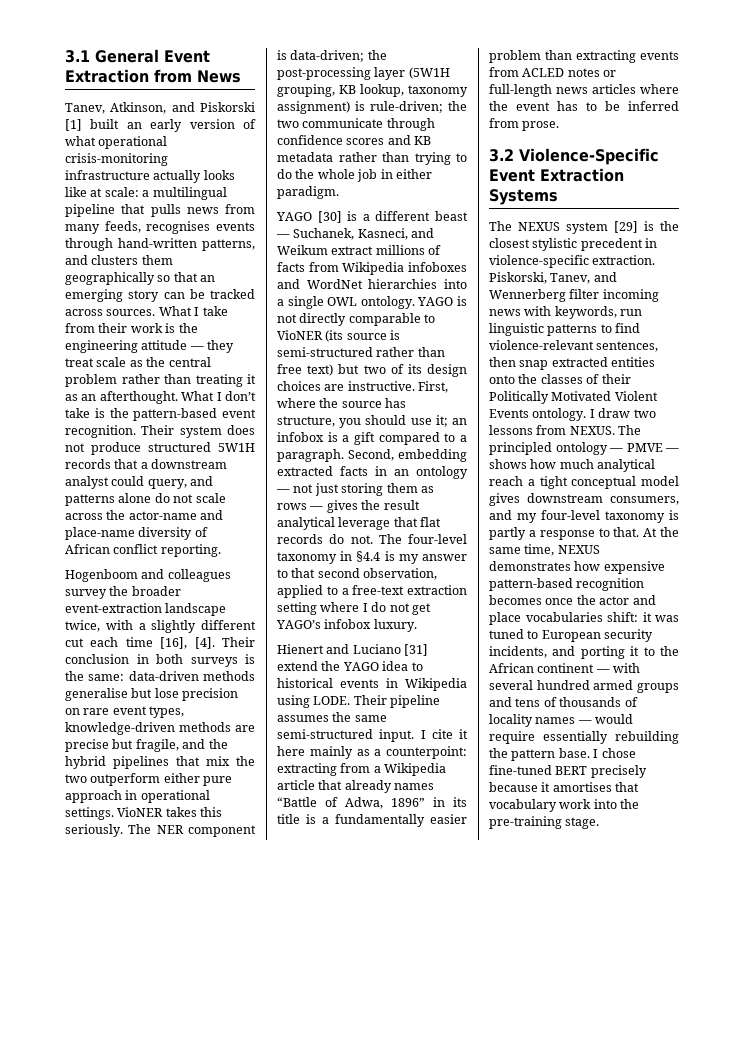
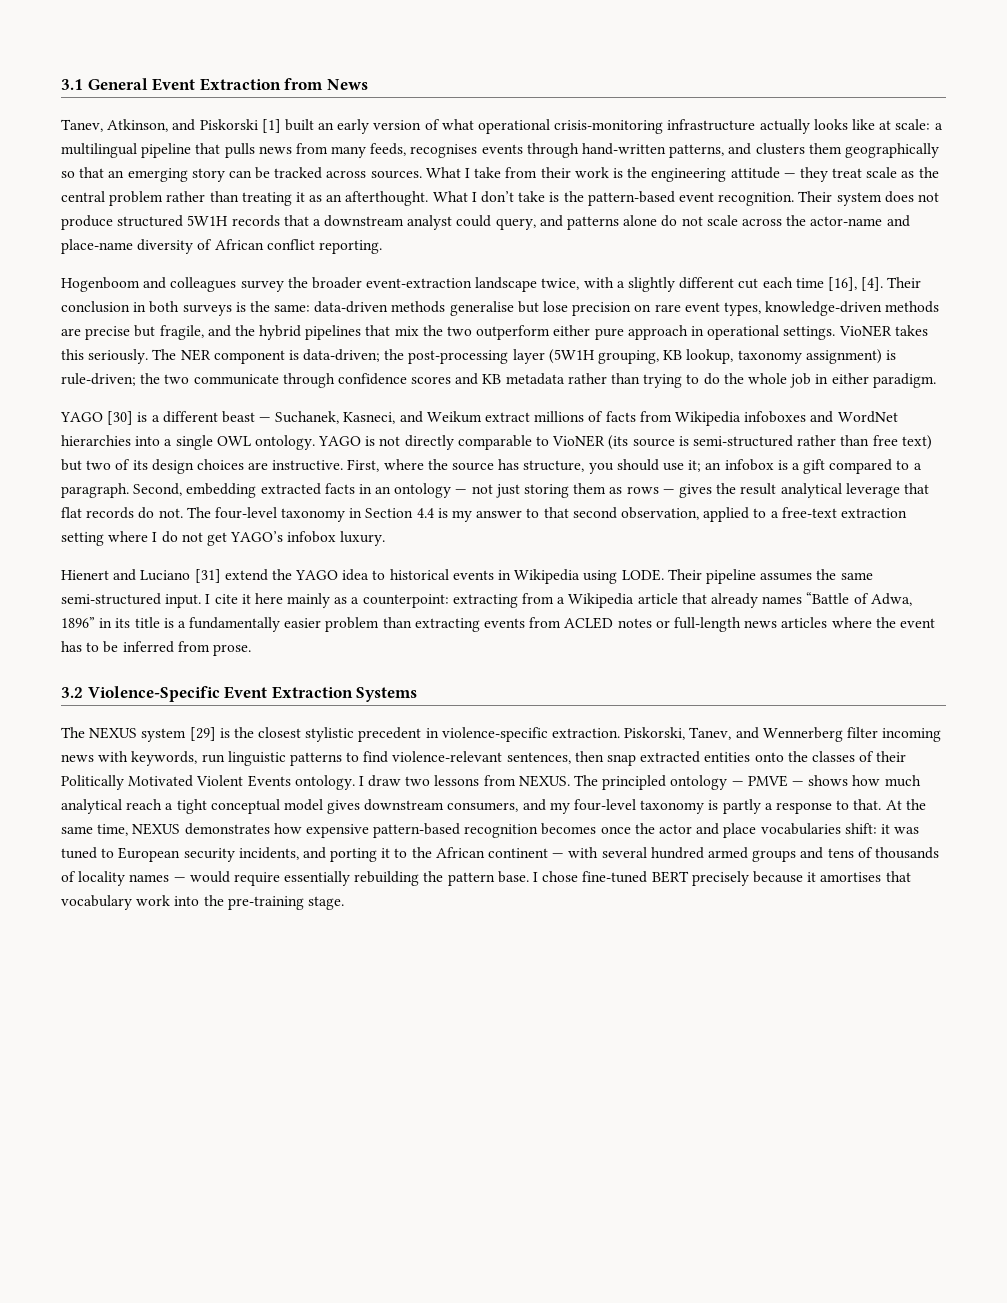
[356,551,381,562] §4.4 -> [365,508,434,518] Section 4.4

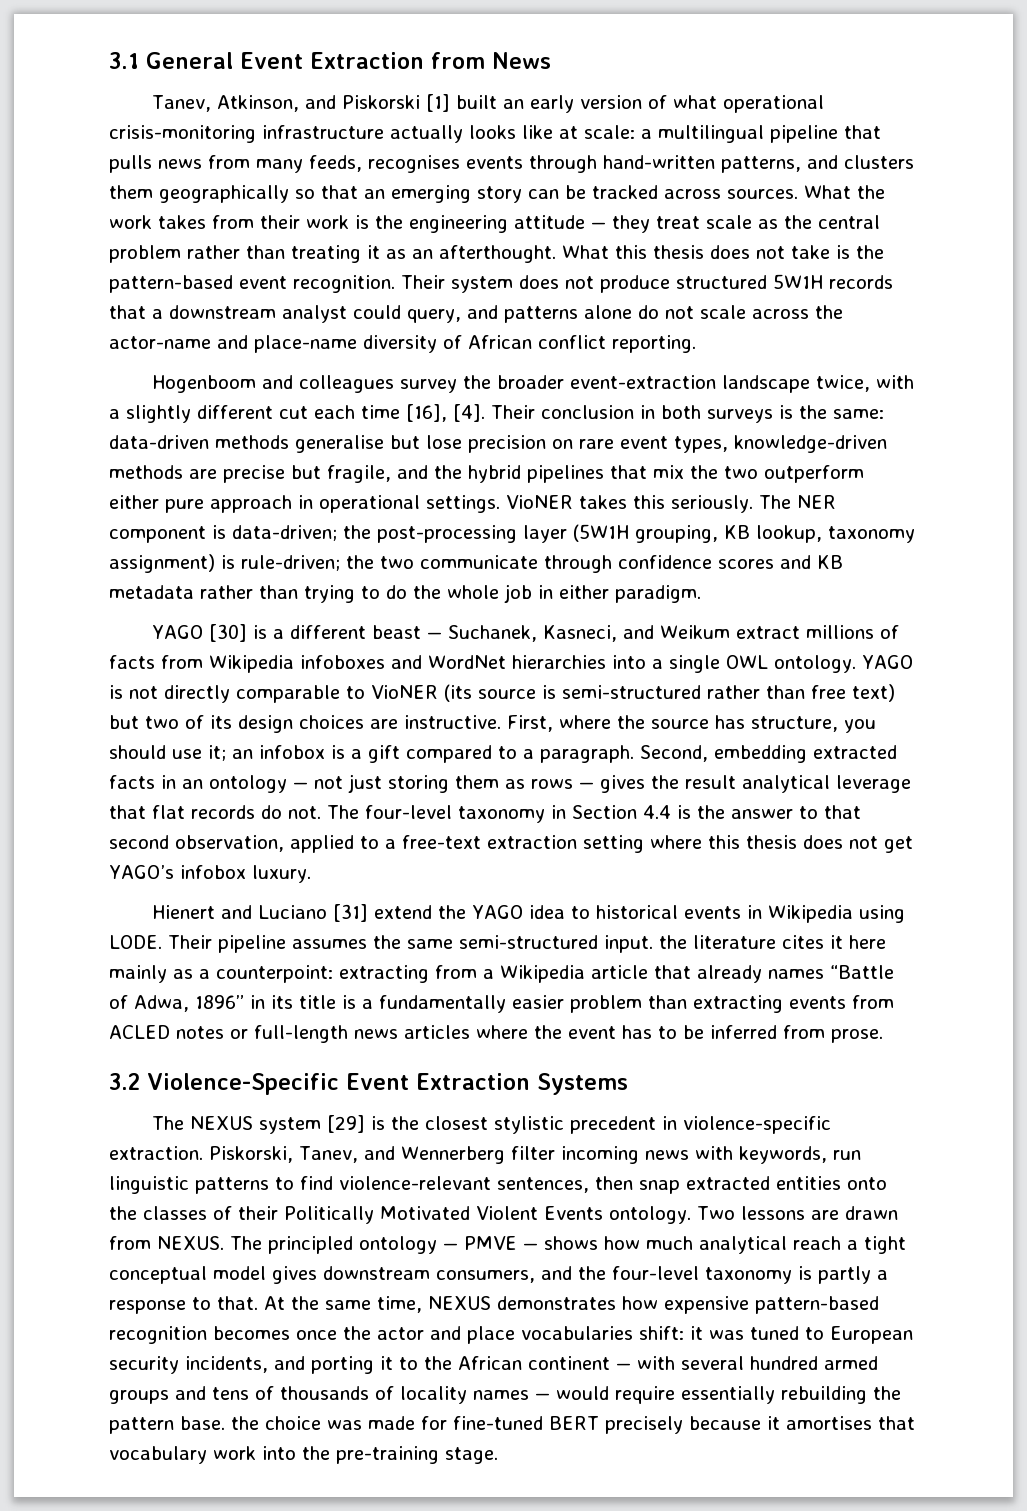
[465,167,502,178] I take -> [857,185,885,199] [109,215,206,229] the work takes
[471,191,515,203] I don’t -> [615,245,785,259] this thesis does not
[452,510,473,522] my -> [697,805,725,819] the
[152,531,178,543] I do -> [708,835,843,849] this thesis does
[205,594,238,604] I cite -> [659,935,824,949] the literature cites
[358,775,480,787] I draw two lessons -> [696,1206,898,1220] Two lessons are drawn
[549,802,570,814] my -> [578,1266,606,1280] the
[533,871,579,882] I chose -> [231,1416,447,1430] the choice was made for

